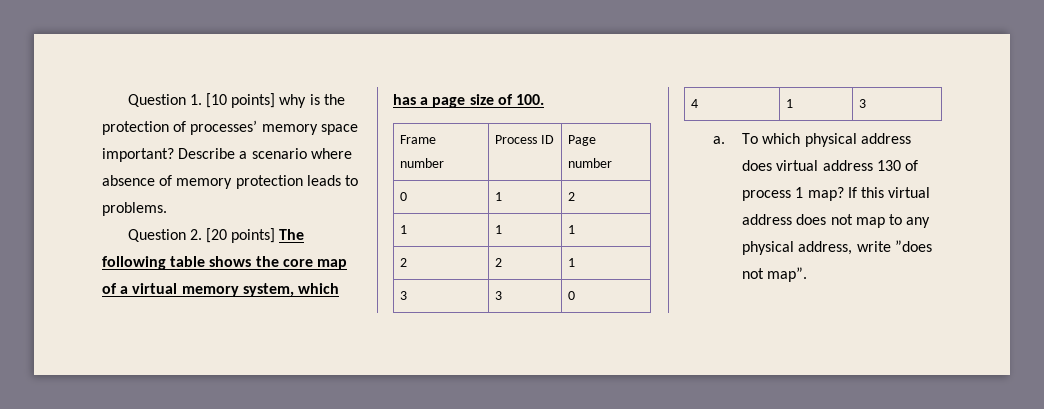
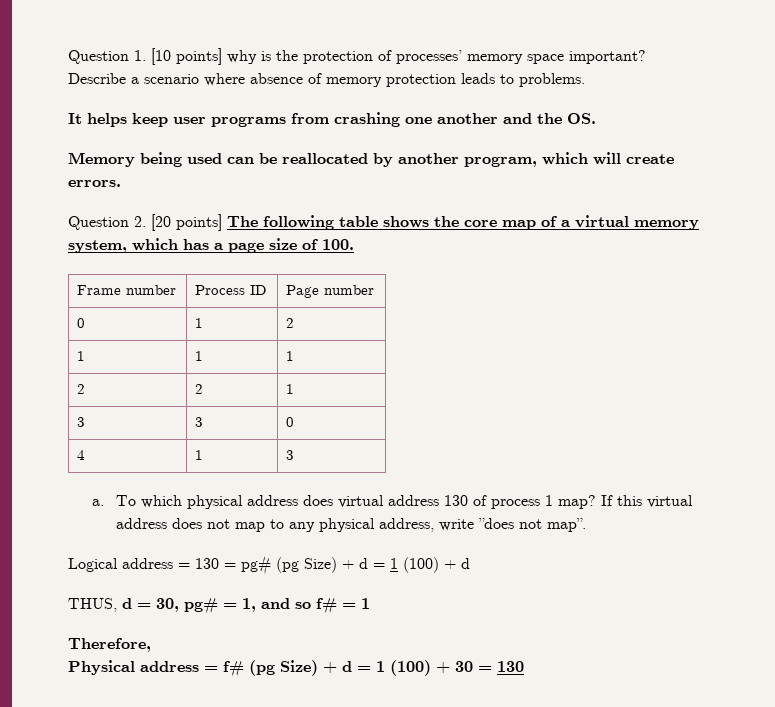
(167, 209) none -> [68,112,596,127] [68,152,674,167] [68,180,121,187] // It helps keep user programs from crashing one another and the OS. // Memory being used can be reallocated by another program, which will create errors.
(808, 274) none -> [68,555,470,575] [68,598,370,614] [68,638,151,652] [68,660,524,677] // Logical address = 130 = pg# (pg Size) + d = 1 (100) + d // THUS, d = 30, pg# = 1, and so f# = 1 // Therefore, // Physical address = f# (pg Size) + d = 1 (100) + 30 = 130

